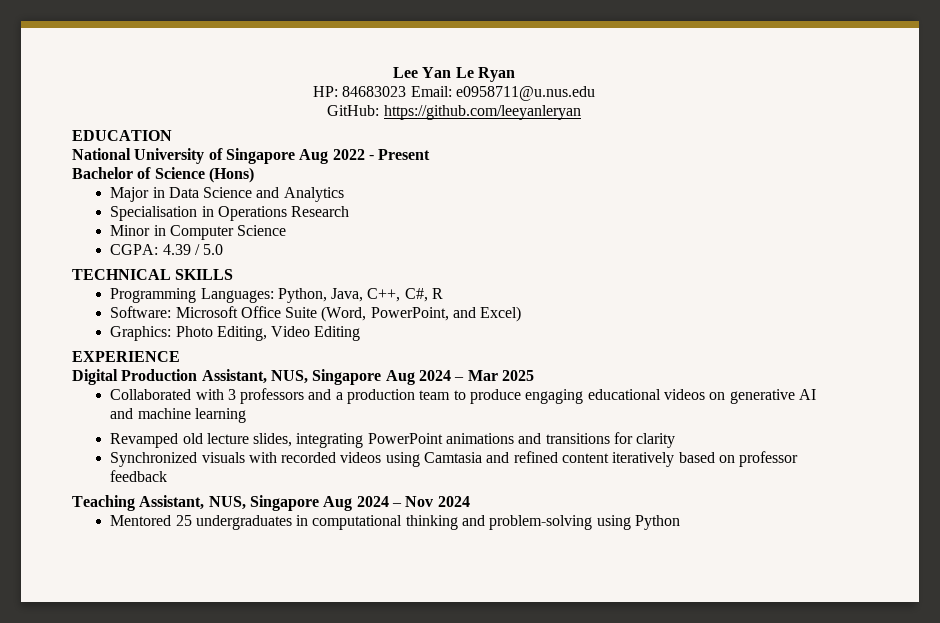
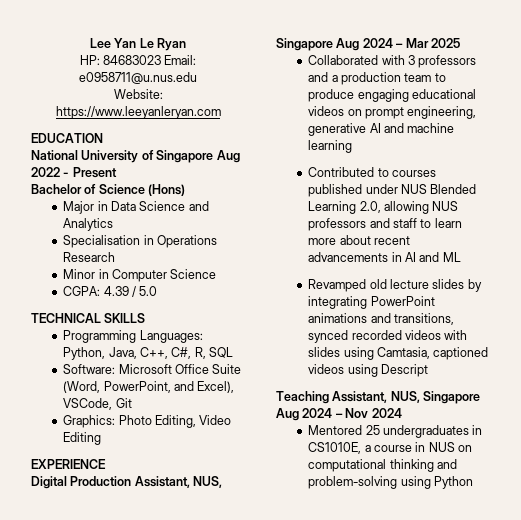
[327,105,581,120] GitHub: https://github.com/leeyanleryan -> [113,89,163,99] [55,106,221,119] Website: https://www.leeyanleryan.com
[432,288,444,299] R -> [194,347,234,359] R, SQL
[480,306,522,322] Excel) -> [197,381,235,393] [63,398,132,410] Excel), VSCode, Git
(726, 396) none -> [364,106,477,119] prompt engineering,
(246, 415) none -> [308,167,436,177] [308,184,477,197] [308,201,459,214] [308,218,462,231] [308,235,410,245] [308,252,461,262] // Contributed to courses published under NUS Blended Learning 2.0, allowing NUS professors and staff to learn more about recent advancements in AI and ML
[253,433,293,447] slides, -> [432,279,482,292] slides by
[545,432,676,448] [110,451,799,467] [110,470,168,482] transitions for clarity // Synchronized visuals with recorded videos using Camtasia and refined content iteratively based on professor feedback -> [393,313,454,325] [308,330,468,343] [308,347,489,360] [308,364,428,377] transitions, synced recorded videos with slides using Camtasia, captioned videos using Descript
(309, 520) none -> [308,442,473,454] CS1010E, a course in NUS on

